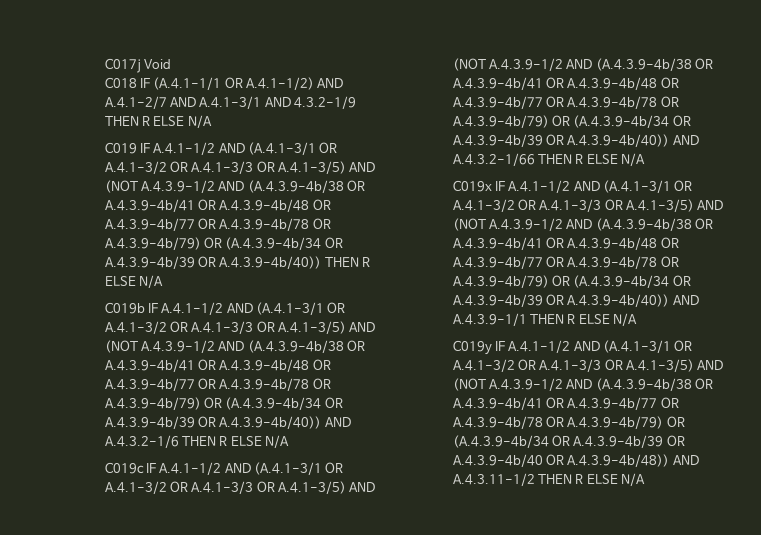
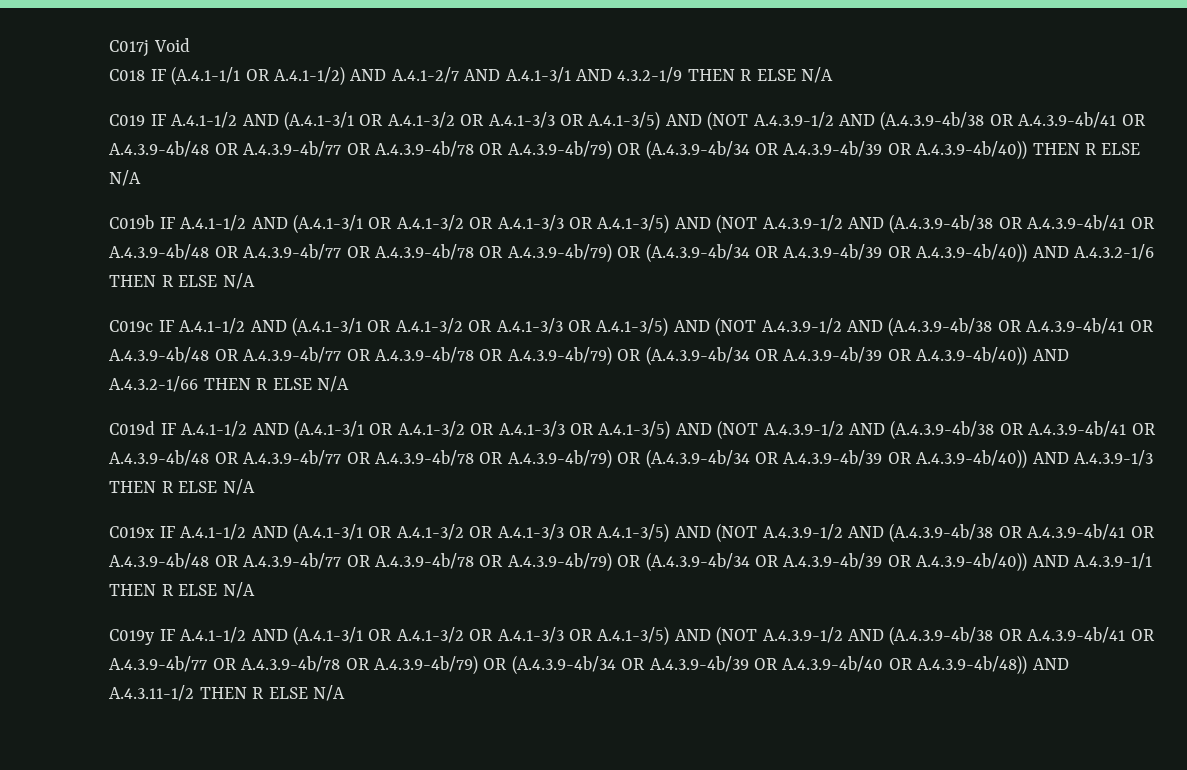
(646, 159) none -> [109,420,1156,440] [109,449,1154,469] [109,479,255,495] // C019d IF A.4.1-1/2 AND (A.4.1-3/1 OR A.4.1-3/2 OR A.4.1-3/3 OR A.4.1-3/5) AND (NOT A.4.3.9-1/2 AND (A.4.3.9-4b/38 OR A.4.3.9-4b/41 OR A.4.3.9-4b/48 OR A.4.3.9-4b/77 OR A.4.3.9-4b/78 OR A.4.3.9-4b/79) OR (A.4.3.9-4b/34 OR A.4.3.9-4b/39 OR A.4.3.9-4b/40)) AND A.4.3.9-1/3 THEN R ELSE N/A

